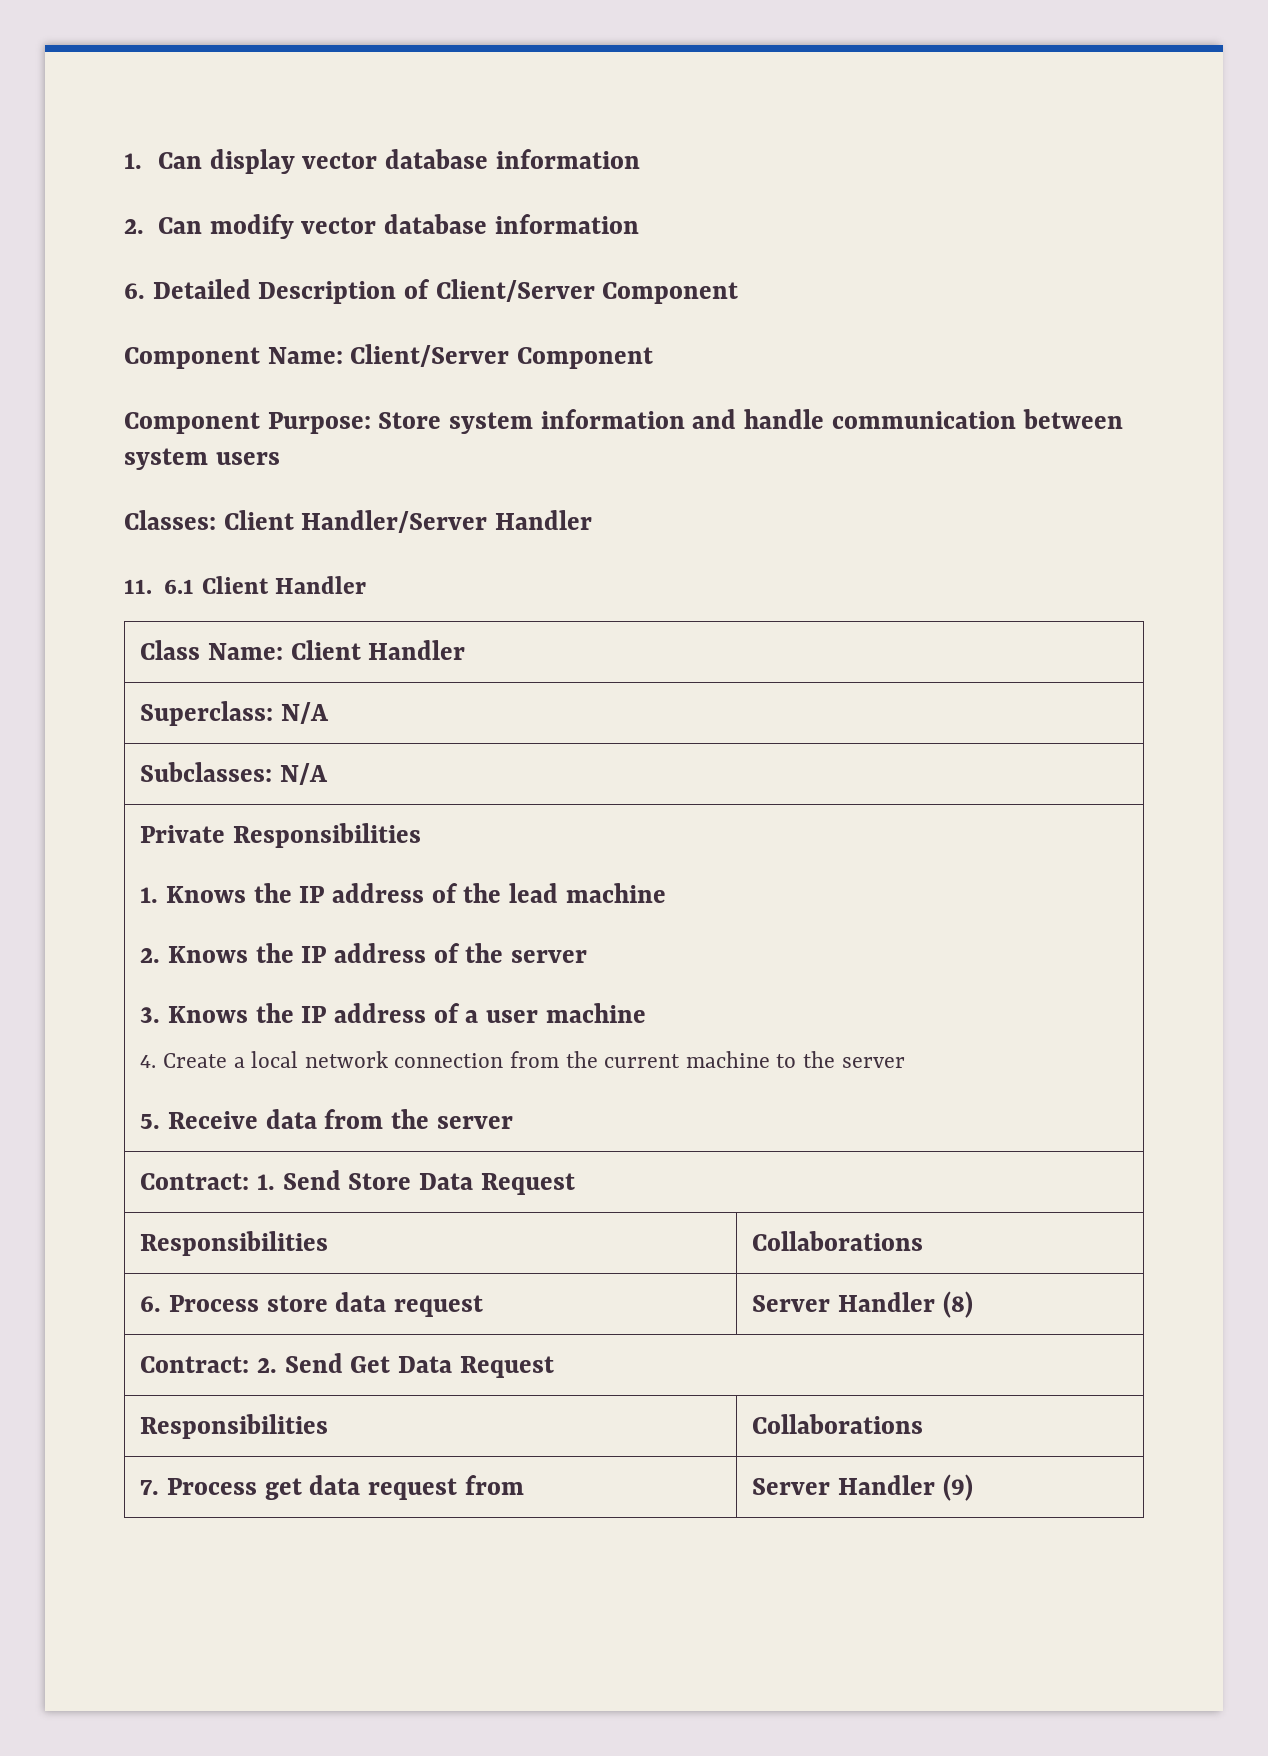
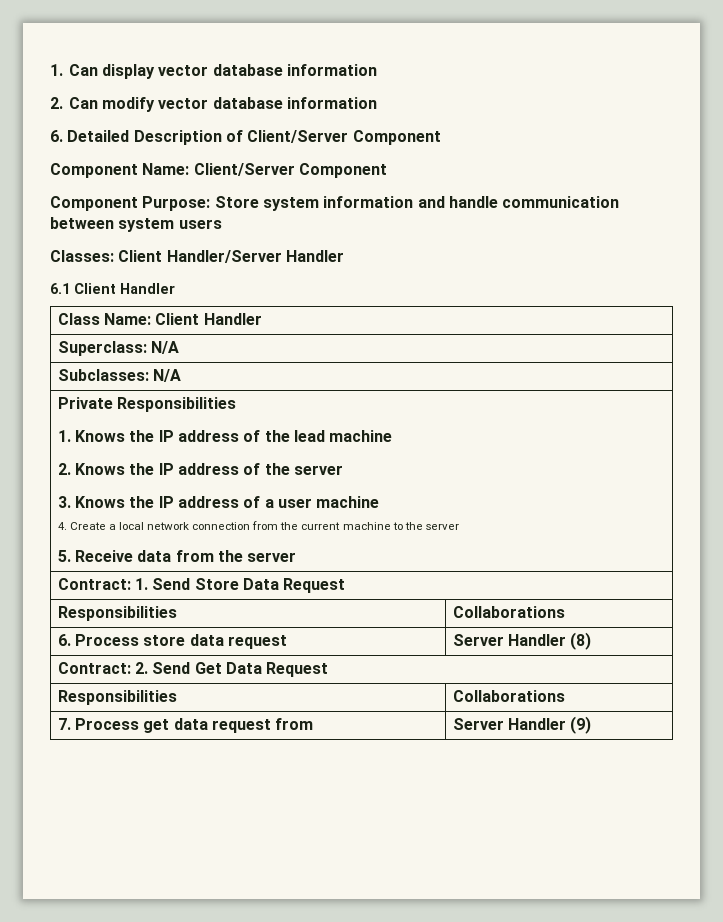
[124,579,152,594] 11. -> (344, 256) none

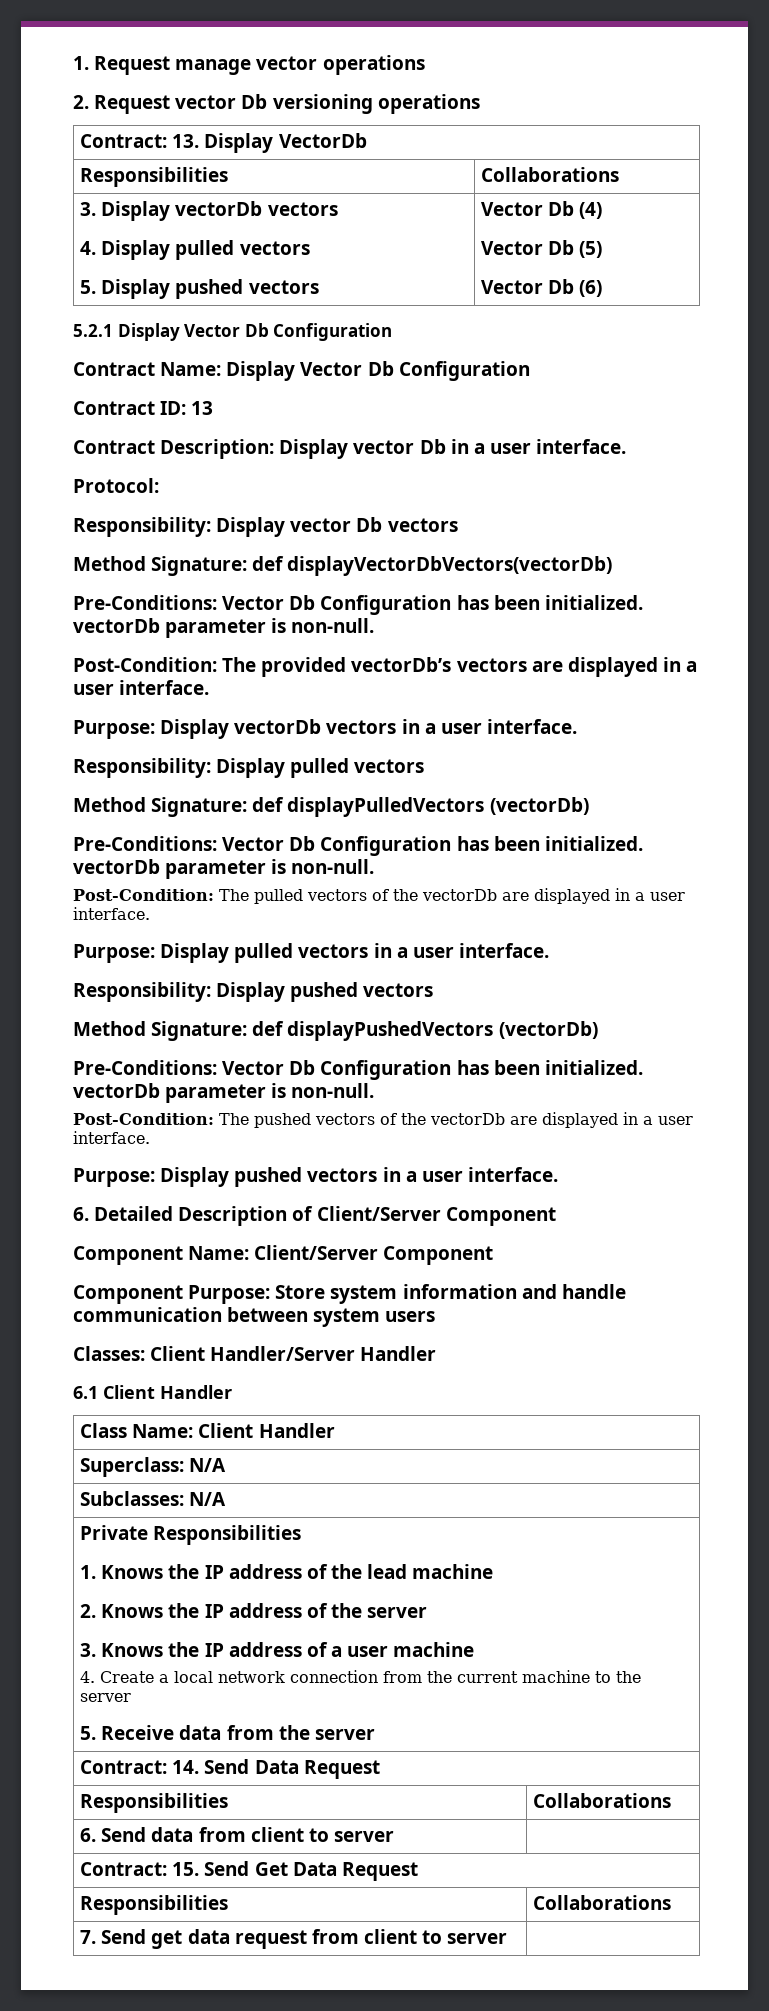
[50,64,378,79] [50,97,378,112] 1. Can display vector database information // 2. Can modify vector database information -> [73,55,425,75] [73,94,480,114] [80,133,367,153] [80,167,229,187] [481,167,620,182] [80,201,338,221] [80,240,310,260] [80,279,319,299] [481,201,603,219] [481,240,603,258] [481,279,603,297] [73,323,393,341] [73,361,530,381] [73,401,214,415] [73,439,627,459] [73,478,159,493] [73,517,458,537] [73,556,613,576] [73,595,643,615] [73,618,375,638] [73,657,698,677] [73,680,210,695] [73,719,577,739] [73,758,425,778] [73,797,589,817] [73,836,643,856] [73,859,375,879] [73,888,685,904] [73,907,150,920] [73,943,549,963] [73,982,434,1002] [73,1021,598,1041] [73,1060,643,1080] [73,1083,375,1103] [73,1112,693,1128] [73,1131,150,1144] [73,1167,558,1187] 1. Request manage vector operations // 2. Request vector Db versioning operations // Contract: 13. Display VectorDb // Responsibilities | Collaborations // 3. Display vectorDb vectors // 4. Display pulled vectors // 5. Display pushed vectors | Vector Db (4) // Vector Db (5) // Vector Db (6) // 5.2.1 Display Vector Db Configuration // Contract Name: Display Vector Db Configuration // Contract ID: 13 // Contract Description: Display vector Db in a user interface. // Protocol: // Responsibility: Display vector Db vectors // Method Signature: def displayVectorDbVectors(vectorDb) // Pre-Conditions: Vector Db Configuration has been initialized. vectorDb parameter is non-null. // Post-Condition: The provided vectorDb’s vectors are displayed in a user interface. // Purpose: Display vectorDb vectors in a user interface. // Responsibility: Display pulled vectors // Method Signature: def displayPulledVectors (vectorDb) // Pre-Conditions: Vector Db Configuration has been initialized. vectorDb parameter is non-null. // Post-Condition: The pulled vectors of the vectorDb are displayed in a user interface. // Purpose: Display pulled vectors in a user interface. // Responsibility: Display pushed vectors // Method Signature: def displayPushedVectors (vectorDb) // Pre-Conditions: Vector Db Configuration has been initialized. vectorDb parameter is non-null. // Post-Condition: The pushed vectors of the vectorDb are displayed in a user interface. // Purpose: Display pushed vectors in a user interface.
[134,578,239,590] 1. Send Store -> [172,1759,250,1774] 14. Send
[74,634,287,649] [452,632,592,650] [57,662,148,674] Process store data request | Server Handler (8) // Contract: 2. -> [101,1827,394,1842] [80,1862,200,1876] Send data from client to server | // Contract: 15.
[74,718,139,730] Process -> [101,1929,147,1944] Send
[452,716,592,734] | Server Handler (9) -> [363,1929,508,1944] client to server |

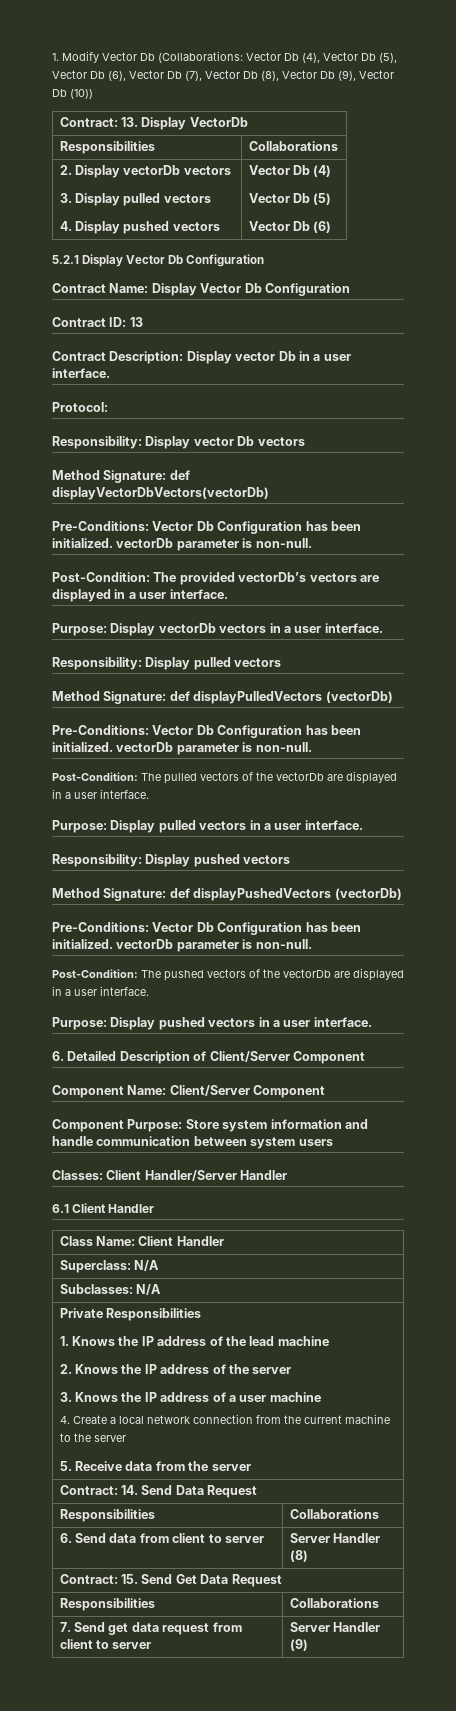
[73,55,425,75] [73,94,480,114] 1. Request manage vector operations // 2. Request vector Db versioning operations -> [52,51,397,63] [52,70,394,81] [52,89,93,99] 1. Modify Vector Db (Collaborations: Vector Db (4), Vector Db (5), Vector Db (6), Vector Db (7), Vector Db (8), Vector Db (9), Vector Db (10))
[80,202,97,216] 3. -> [59,165,72,175] 2.
[80,240,310,260] [80,280,97,294] 4. Display pulled vectors // 5. -> [59,193,211,206] [59,221,72,231] 3. Display pulled vectors // 4.
(394, 1836) none -> [289,1533,381,1543] [289,1550,308,1562] Server Handler (8)
(508, 1938) none -> [289,1622,381,1632] [289,1639,308,1651] Server Handler (9)

